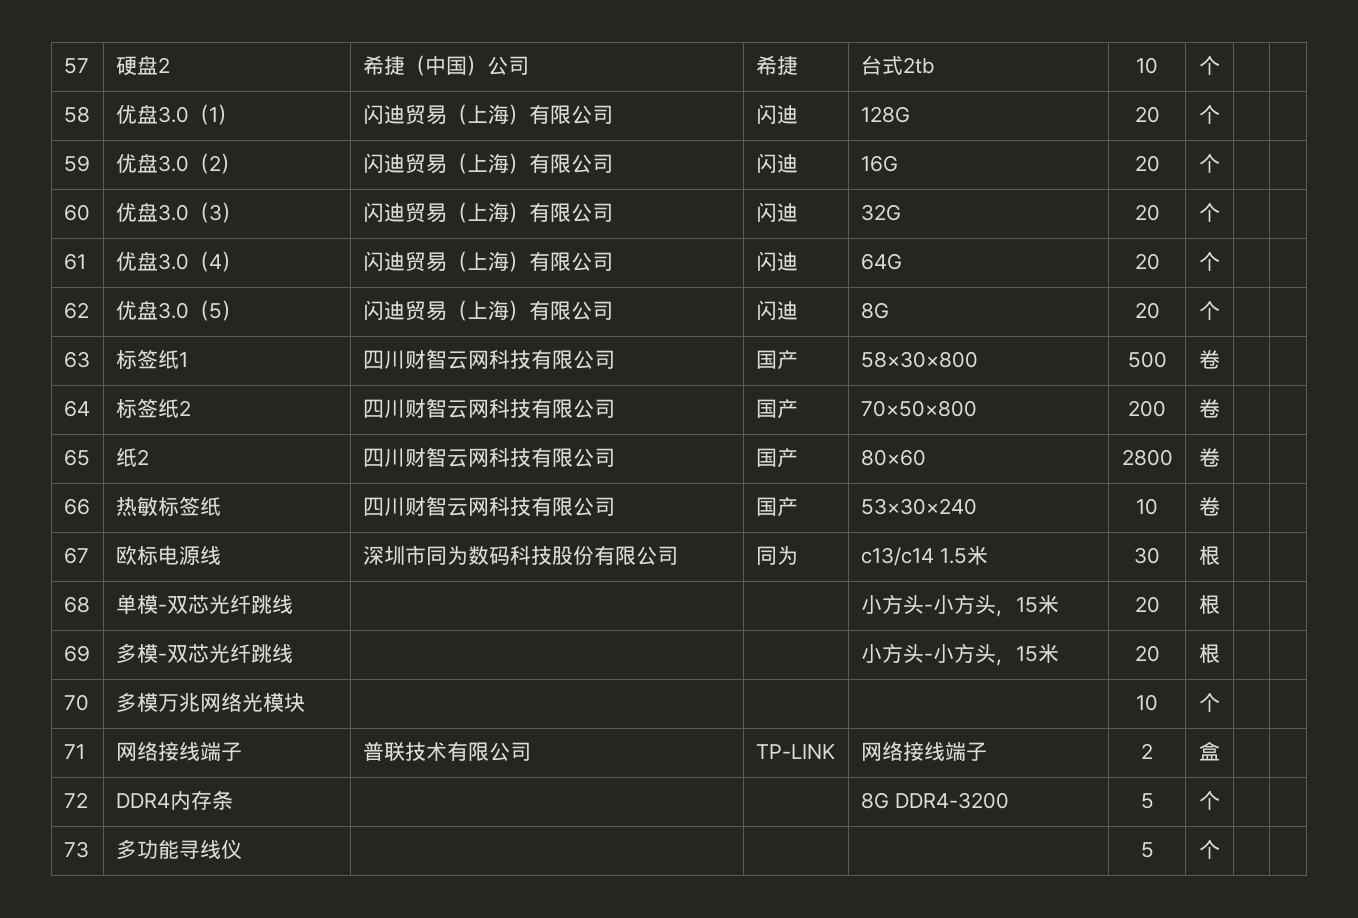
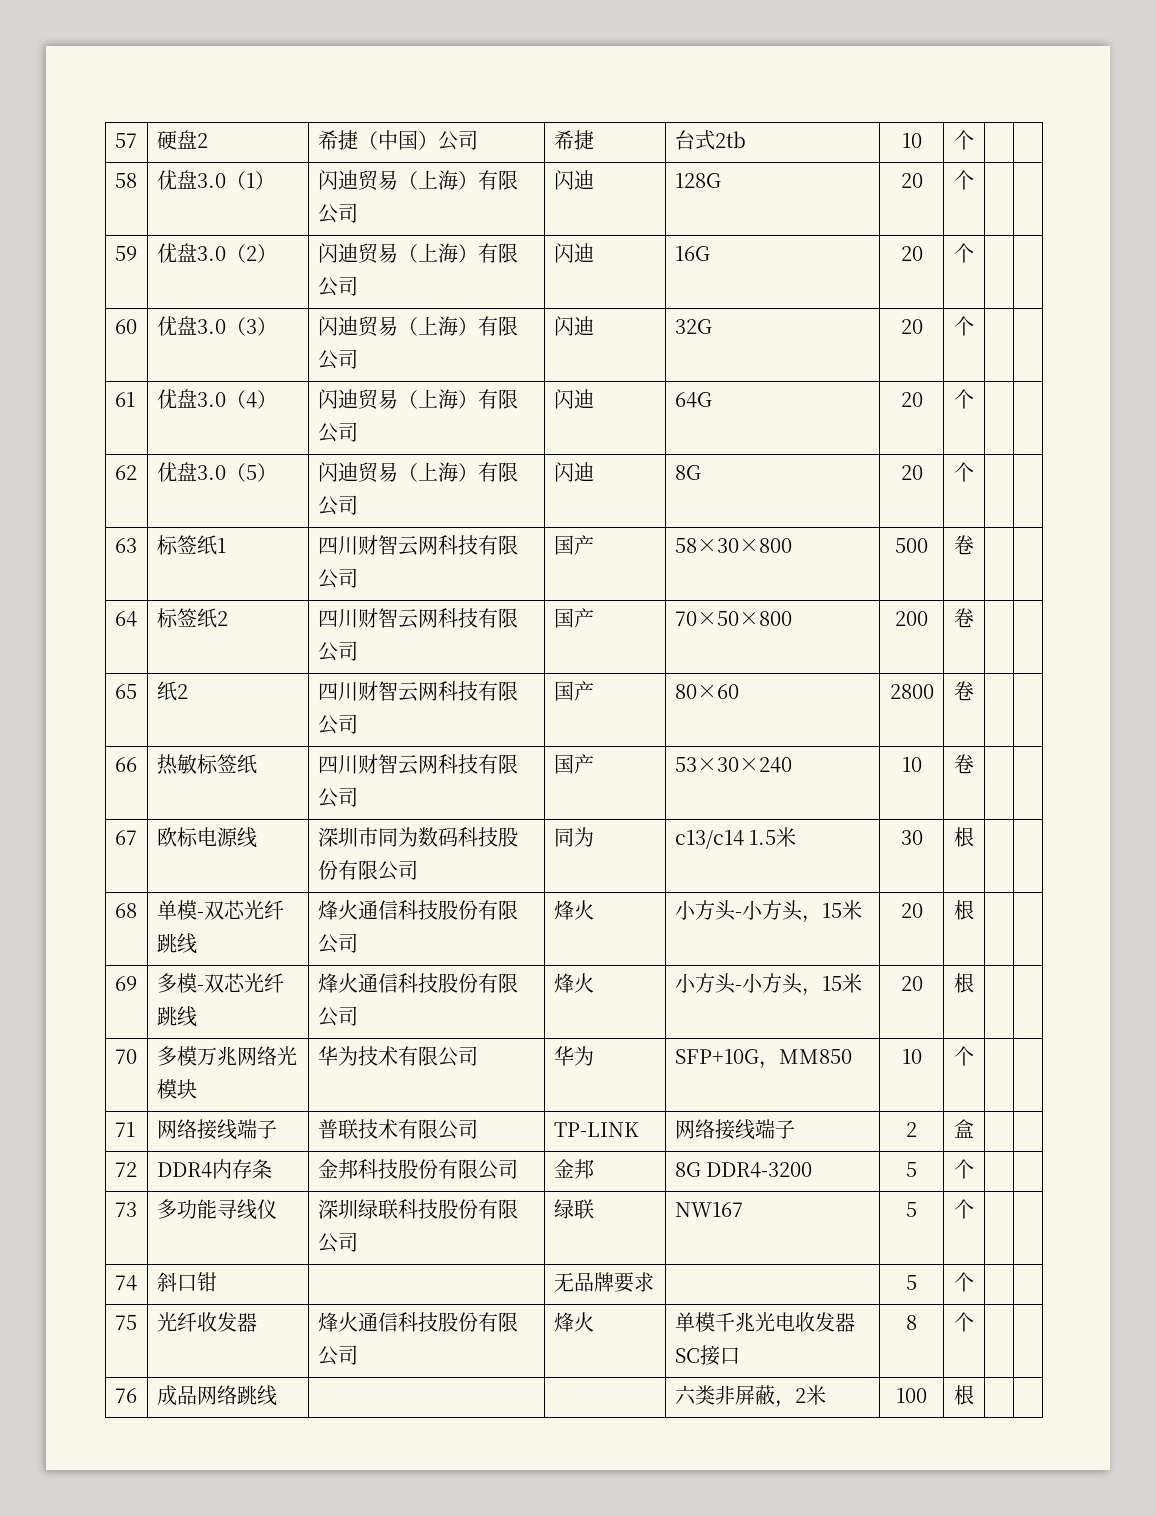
(293, 604) | -> [317,900,518,920] [317,933,358,954] [553,900,594,920] 烽火通信科技股份有限公司 | 烽火
(293, 653) | -> [317,973,518,993] [317,1006,358,1027] [553,973,594,993] 烽火通信科技股份有限公司 | 烽火
(305, 702) | | -> [317,1046,478,1067] [553,1046,594,1066] [674,1049,852,1069] 华为技术有限公司 | 华为 | SFP+10G，MM850
(233, 800) | -> [317,1159,518,1180] [553,1159,594,1179] 金邦科技股份有限公司 | 金邦
[1140,842,1154,858] [1199,840,1220,859] | | | 5 | 个 -> [317,1199,518,1219] [317,1232,358,1253] [553,1199,594,1219] [674,1202,743,1217] [906,1202,917,1217] [954,1199,974,1219] [114,1275,137,1291] [156,1272,217,1292] [553,1272,654,1293] [906,1275,917,1290] [954,1272,974,1292] [114,1315,137,1330] [156,1312,257,1332] [317,1312,518,1332] [317,1345,358,1366] [553,1312,594,1332] [674,1312,855,1332] [674,1345,740,1366] [906,1315,917,1330] [954,1312,974,1332] [114,1388,137,1403] [156,1385,277,1406] [674,1385,826,1408] [896,1388,927,1403] [954,1385,974,1405] 深圳绿联科技股份有限公司 | 绿联 | NW167 | 5 | 个 | | // 74 | 斜口钳 | | 无品牌要求 | | 5 | 个 | | // 75 | 光纤收发器 | 烽火通信科技股份有限公司 | 烽火 | 单模千兆光电收发器SC接口 | 8 | 个 | | // 76 | 成品网络跳线 | | | 六类非屏蔽，2米 | 100 | 根

